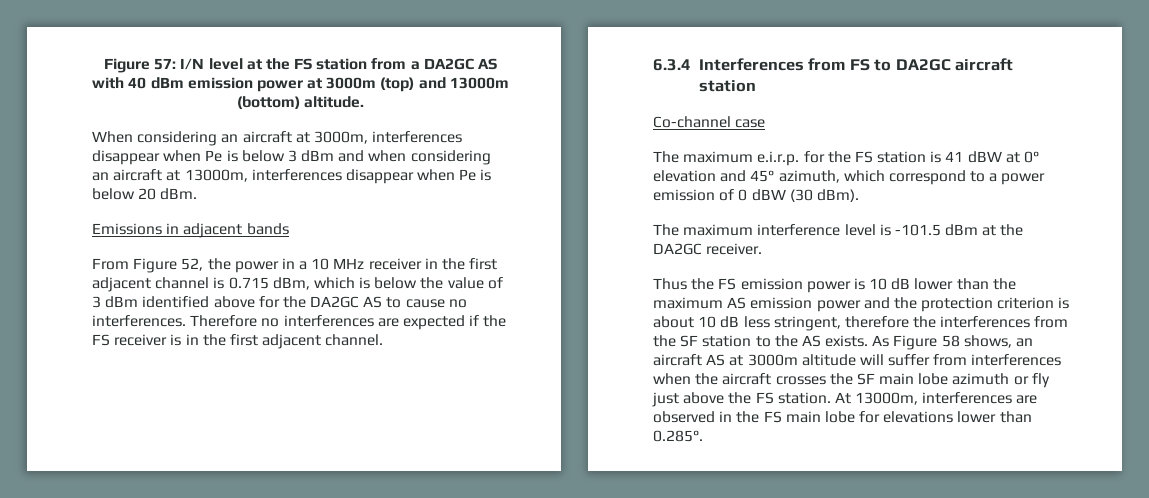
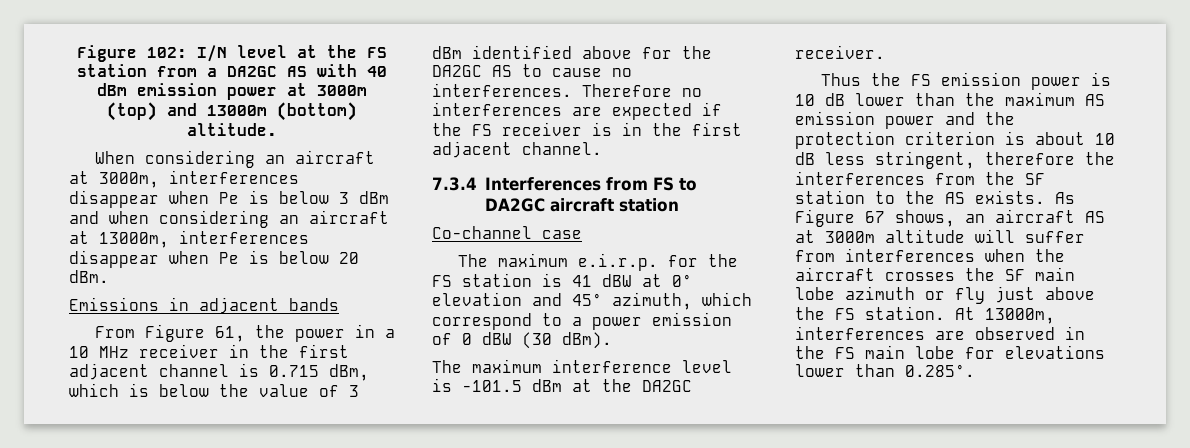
[103,58,177,73] Figure 57: -> [77,45,187,62] Figure 102:
[181,258,204,271] 52, -> [214,326,245,342] 61,
[653,59,691,71] 6.3.4 -> [432,177,477,191] 7.3.4
[941,335,960,347] 58 -> [865,211,885,223] 67

